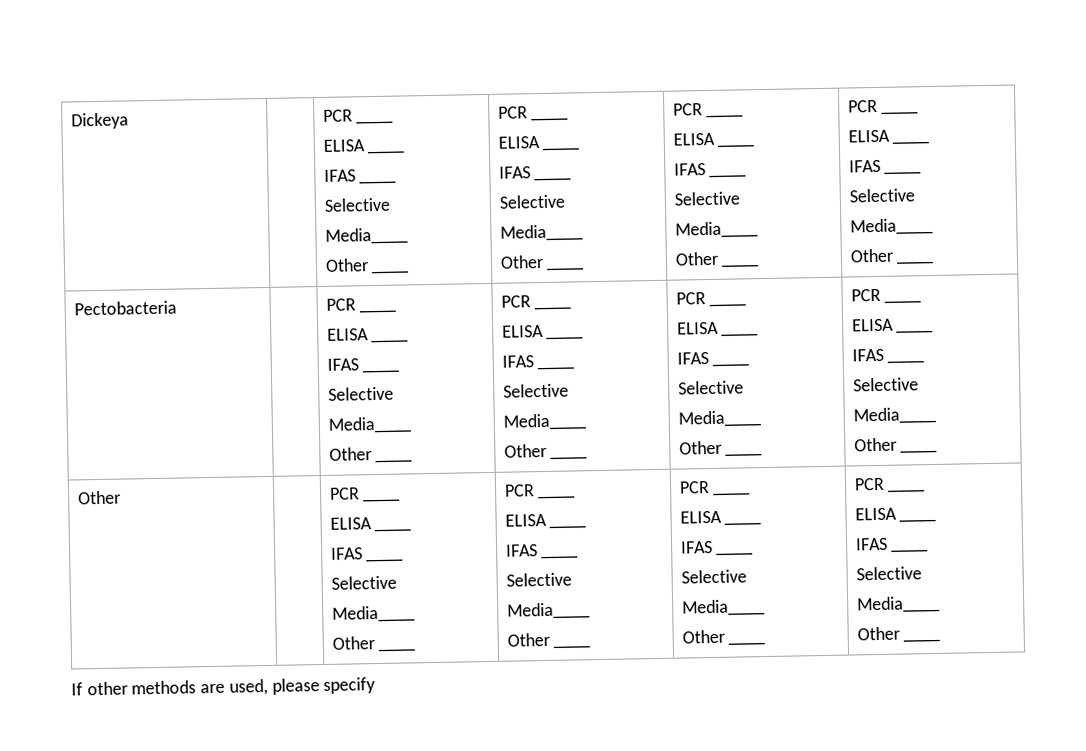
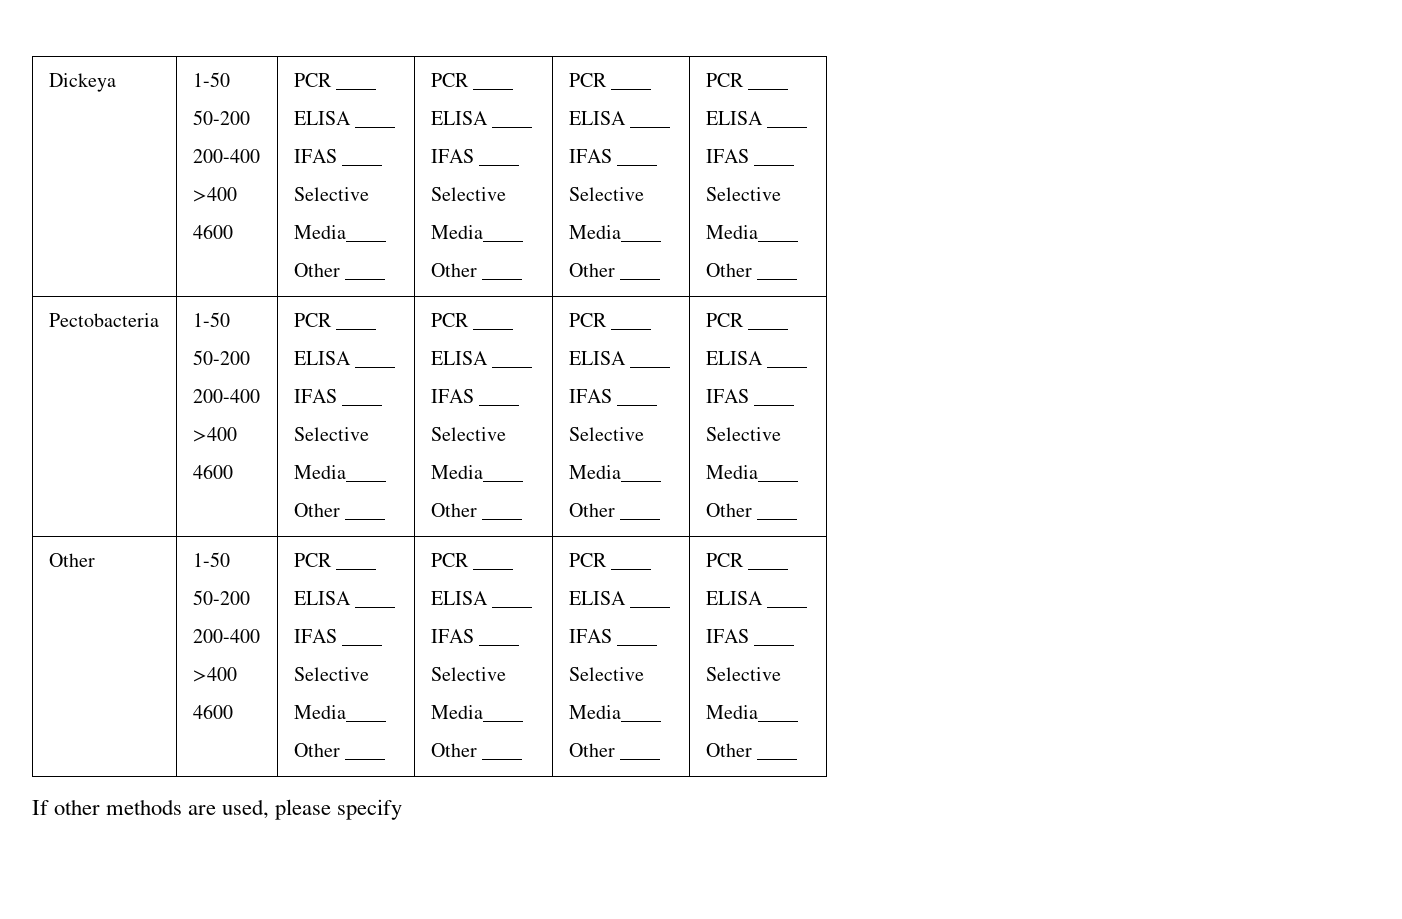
(129, 121) none -> [192,72,230,87] [192,110,250,125] [192,149,260,163] [192,187,237,202] [192,224,233,239] 1-50 // 50-200 // 200-400 // >400 // 4600
(177, 308) none -> [192,312,230,327] [192,350,250,365] [192,389,260,403] [192,427,237,442] [192,464,233,479] 1-50 // 50-200 // 200-400 // >400 // 4600
(121, 497) none -> [192,552,230,567] [192,590,250,605] [192,629,260,643] [192,667,237,682] [192,704,233,719] 1-50 // 50-200 // 200-400 // >400 // 4600

